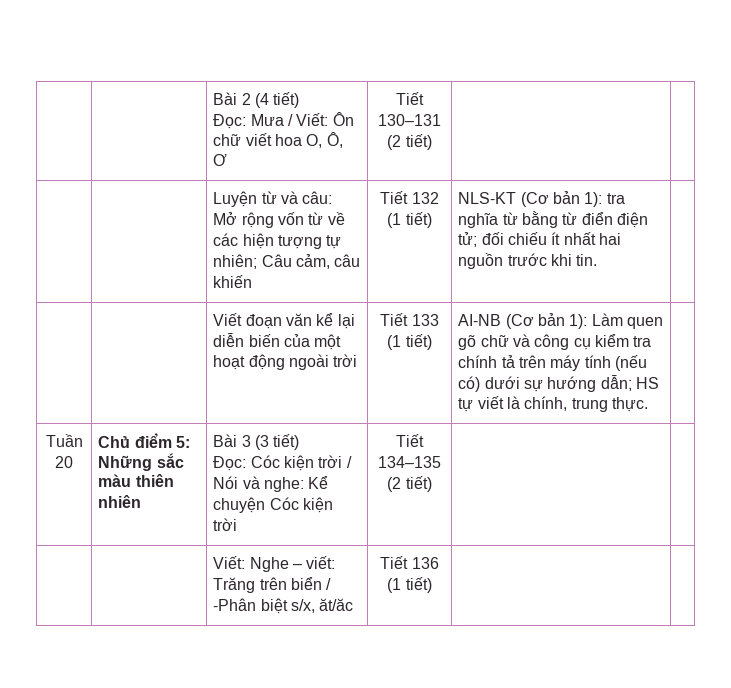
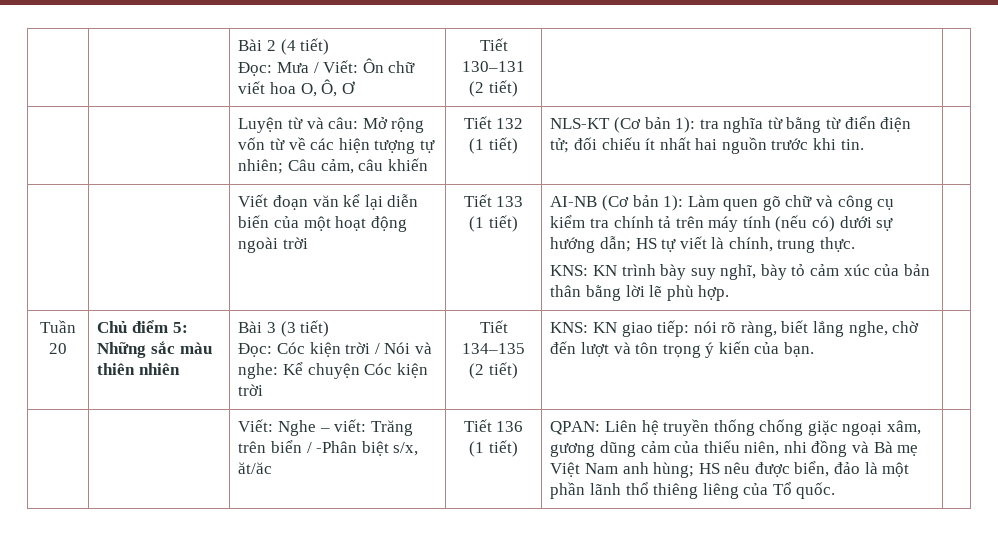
(649, 404) none -> [550,264,930,280] [550,285,730,301] // KNS: KN trình bày suy nghĩ, bày tỏ cảm xúc của bản thân bằng lời lẽ phù hợp.
(432, 484) none -> [550,320,920,337] [550,341,815,358] KNS: KN giao tiếp: nói rõ ràng, biết lắng nghe, chờ đến lượt và tôn trọng ý kiến của bạn.
(432, 585) none -> [550,419,922,436] [550,440,919,457] [550,461,910,478] [550,482,836,499] QPAN: Liên hệ truyền thống chống giặc ngoại xâm, gương dũng cảm của thiếu niên, nhi đồng và Bà mẹ Việt Nam anh hùng; HS nêu được biển, đảo là một phần lãnh thổ thiêng liêng của Tổ quốc.

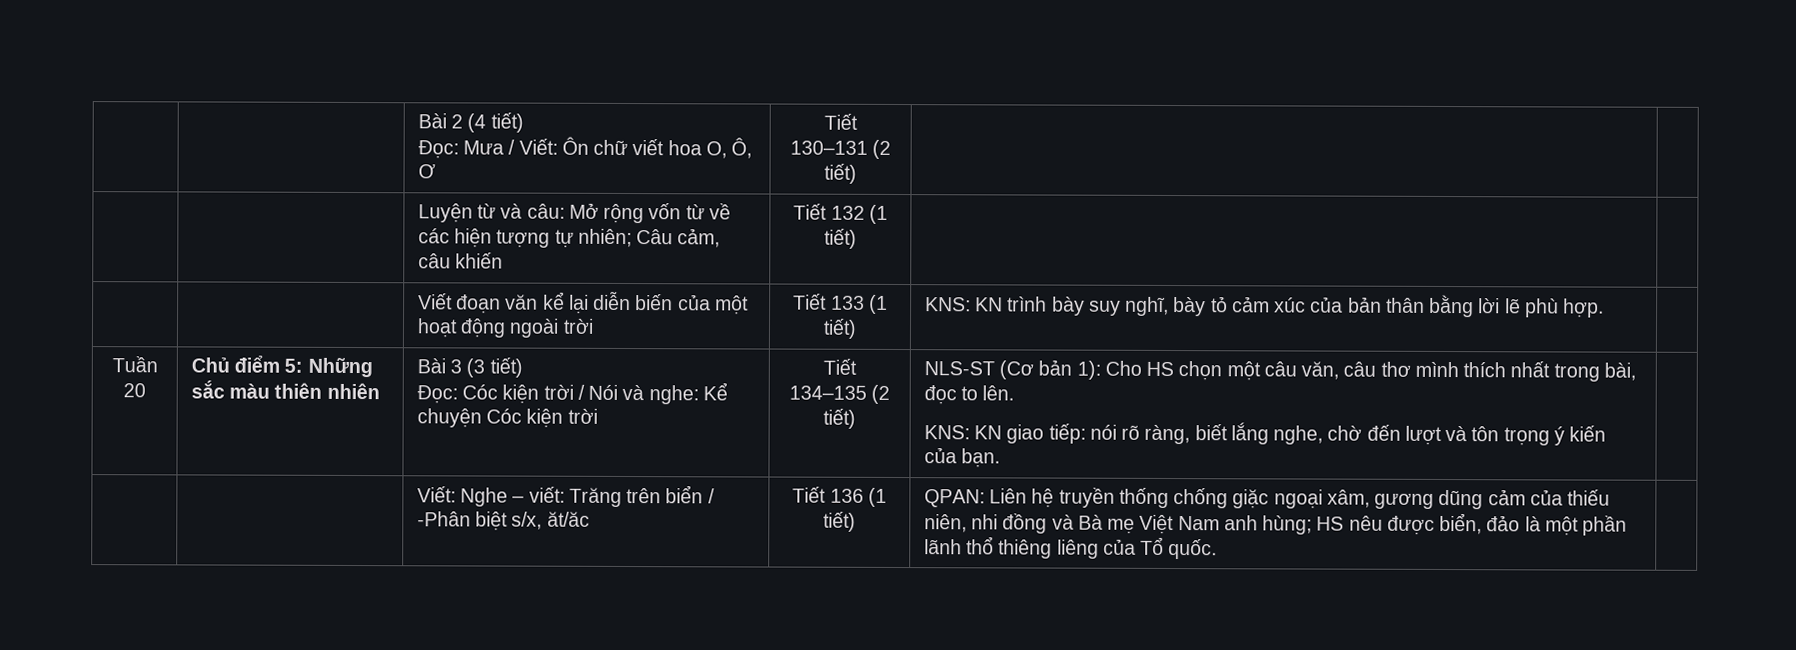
[550,116,912,133] [550,137,864,154] NLS-KT (Cơ bản 1): tra nghĩa từ bằng từ điển điện tử; đối chiếu ít nhất hai nguồn trước khi tin. -> (857, 238) none
[550,195,895,211] [550,215,894,232] [550,236,856,253] AI-NB (Cơ bản 1): Làm quen gõ chữ và công cụ kiểm tra chính tả trên máy tính (nếu có) dưới sự hướng dẫn; HS tự viết là chính, trung thực. // -> (857, 328) none
(518, 370) none -> [923,359,1636,382] [923,385,1015,405] NLS-ST (Cơ bản 1): Cho HS chọn một câu văn, câu thơ mình thích nhất trong bài, đọc to lên. //

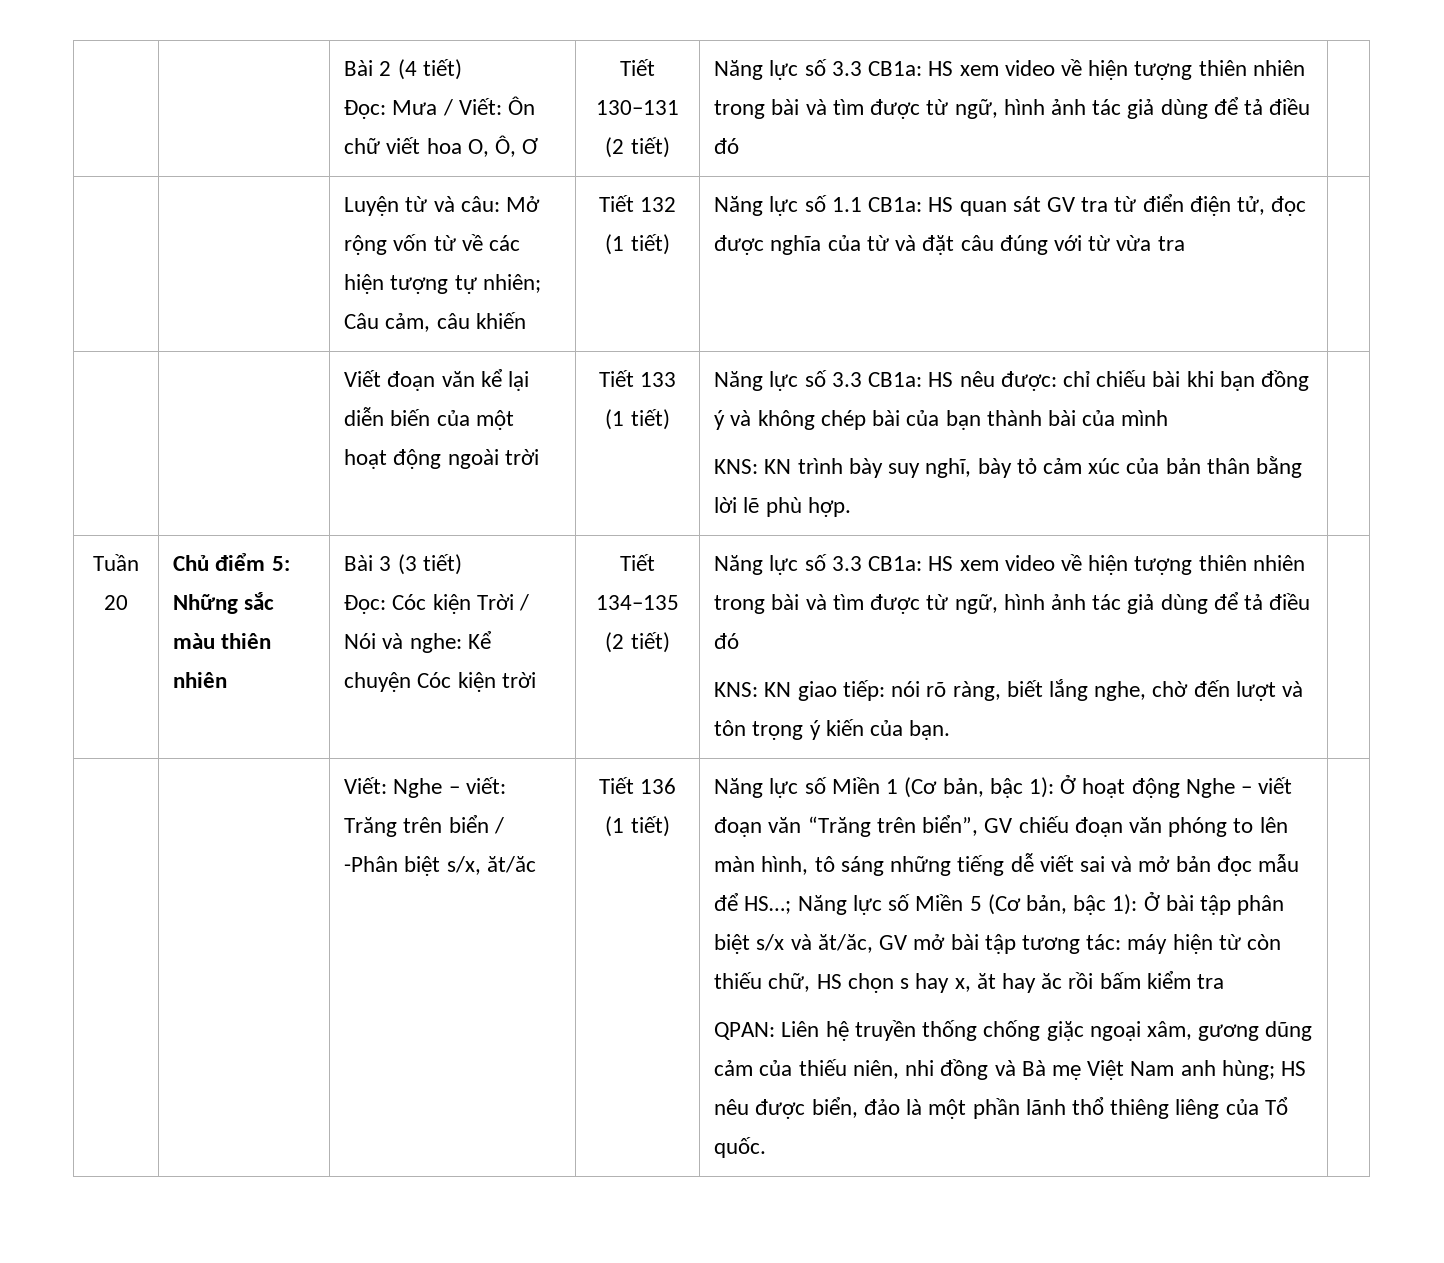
(857, 173) none -> [714,59,1305,80] [714,97,1311,119] [714,138,740,154] Năng lực số 3.3 CB1a: HS xem video về hiện tượng thiên nhiên trong bài và tìm được từ ngữ, hình ảnh tác giả dùng để tả điều đó
(857, 238) none -> [714,194,1307,216] [714,235,1185,255] Năng lực số 1.1 CB1a: HS quan sát GV tra từ điển điện tử, đọc được nghĩa của từ và đặt câu đúng với từ vừa tra
(857, 328) none -> [714,370,1310,391] [714,410,1169,430] Năng lực số 3.3 CB1a: HS nêu được: chỉ chiếu bài khi bạn đồng ý và không chép bài của bạn thành bài của mình //
[543,384,574,400] trời -> [476,594,514,610] Trời
[923,359,1636,382] [923,385,1015,405] NLS-ST (Cơ bản 1): Cho HS chọn một câu văn, câu thơ mình thích nhất trong bài, đọc to lên. -> [714,554,1305,575] [714,592,1311,614] [714,633,740,649] Năng lực số 3.3 CB1a: HS xem video về hiện tượng thiên nhiên trong bài và tìm được từ ngữ, hình ảnh tác giả dùng để tả điều đó
(856, 521) none -> [714,775,1293,798] [714,815,1288,837] [714,853,1300,876] [714,892,1285,915] [714,934,1282,954] [714,971,1225,993] Năng lực số Miền 1 (Cơ bản, bậc 1): Ở hoạt động Nghe – viết đoạn văn “Trăng trên biển”, GV chiếu đoạn văn phóng to lên màn hình, tô sáng những tiếng dễ viết sai và mở bản đọc mẫu để HS…; Năng lực số Miền 5 (Cơ bản, bậc 1): Ở bài tập phân biệt s/x và ăt/ăc, GV mở bài tập tương tác: máy hiện từ còn thiếu chữ, HS chọn s hay x, ăt hay ăc rồi bấm kiểm tra //

